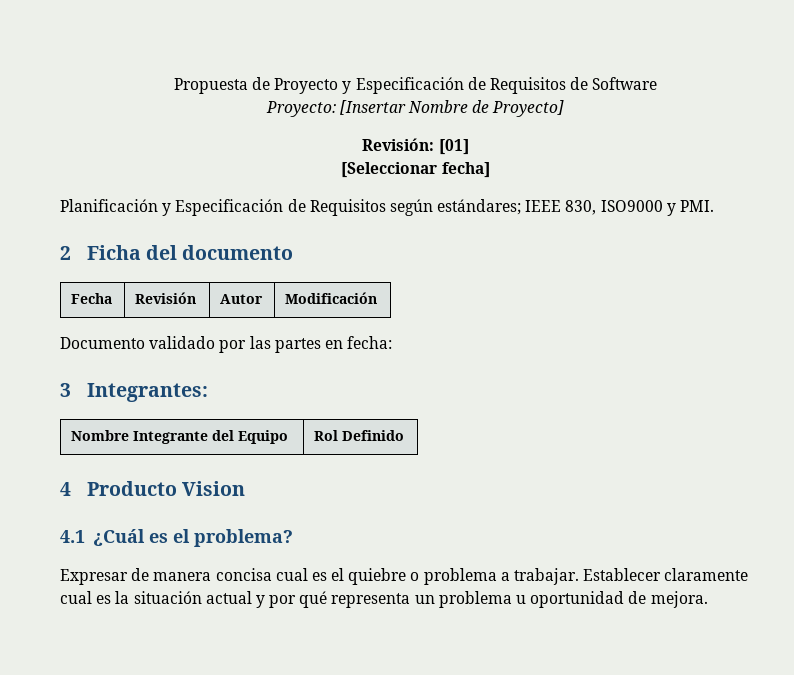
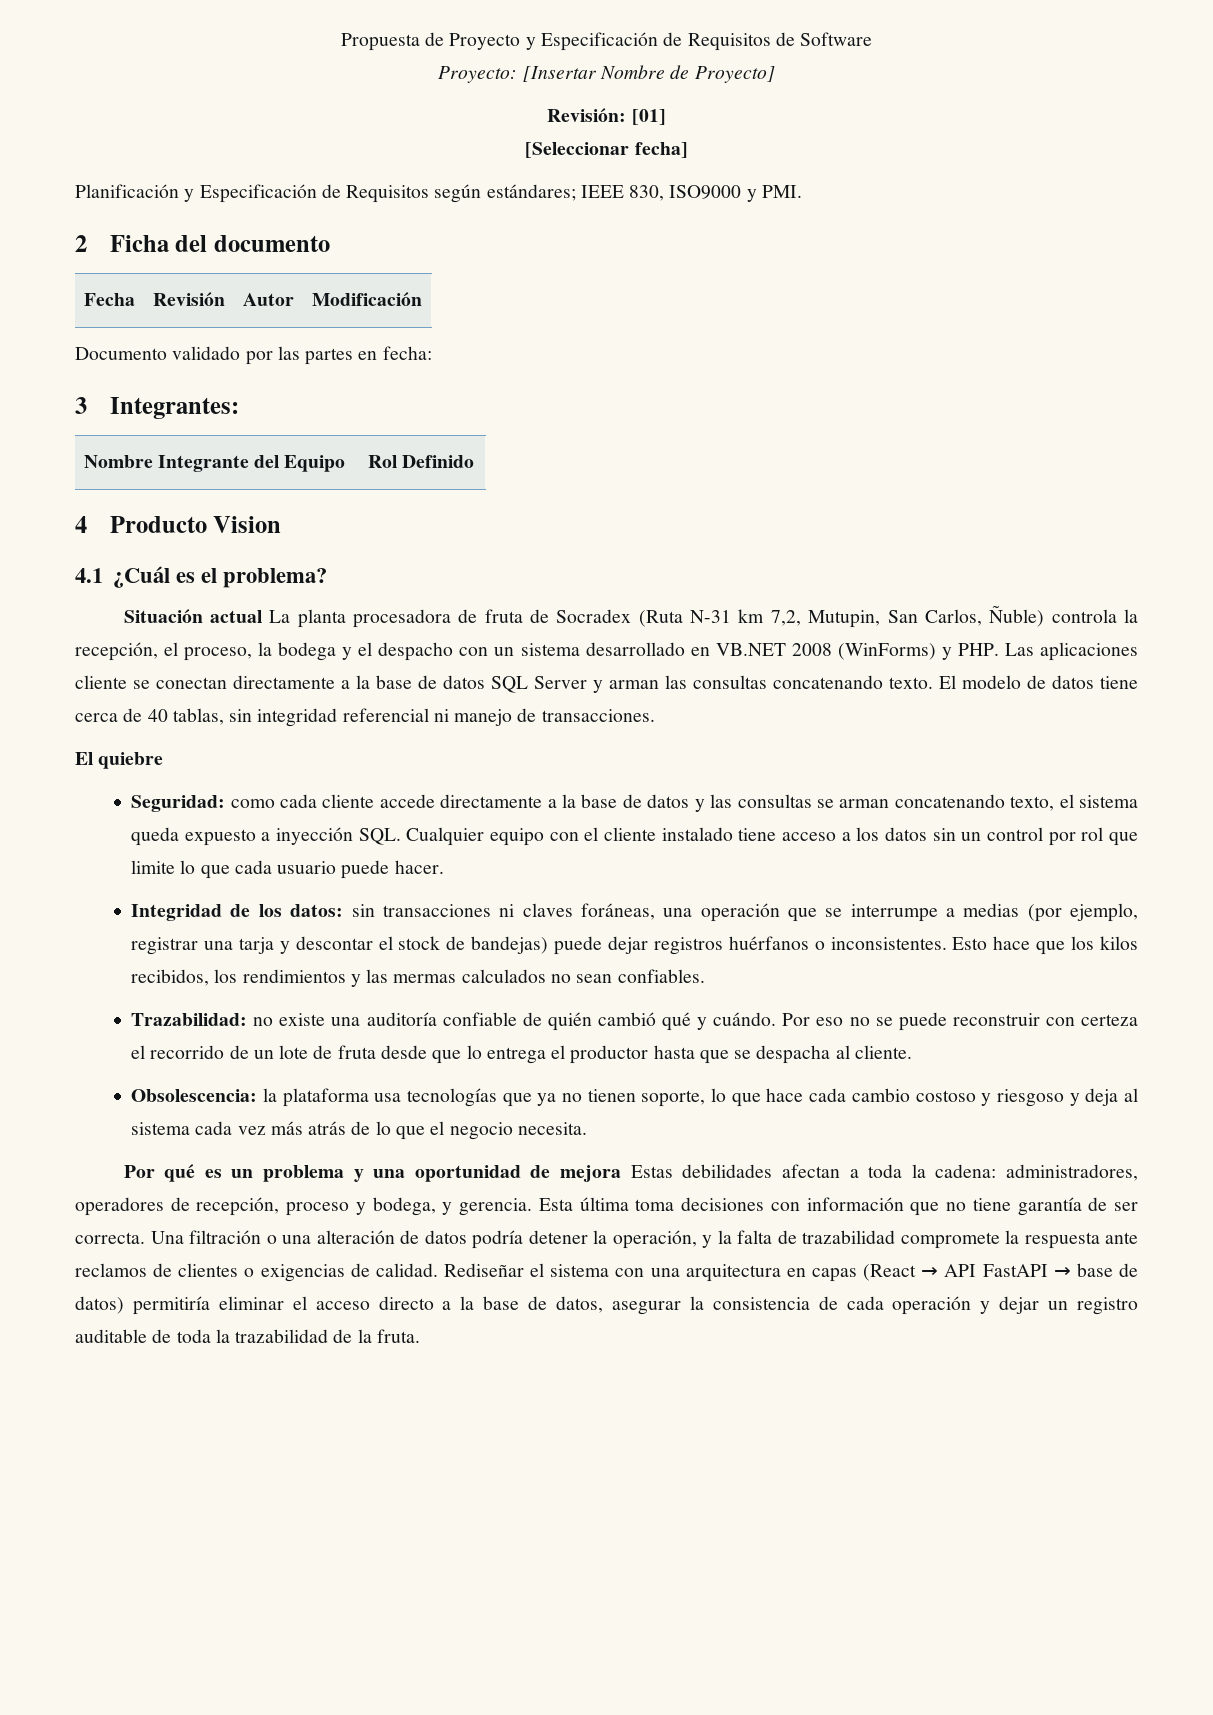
[60,568,749,585] [60,591,708,608] Expresar de manera concisa cual es el quiebre o problema a trabajar. Establecer claramente cual es la situación actual y por qué representa un problema u oportunidad de mejora. -> [123,605,1138,628] [75,642,1138,661] [75,675,1138,693] [75,708,655,727] [75,752,164,769] [131,794,1139,812] [131,827,1138,846] [131,860,444,879] [131,903,1138,922] [131,936,1138,955] [131,969,705,987] [131,1012,1138,1031] [131,1045,912,1064] [131,1088,1138,1107] [131,1121,587,1140] [123,1164,1138,1182] [75,1197,1138,1216] [75,1230,1138,1249] [75,1263,1138,1282] [75,1296,1138,1315] [75,1329,420,1343] Situación actual La planta procesadora de fruta de Socradex (Ruta N-31 km 7,2, Mutupin, San Carlos, Ñuble) controla la recepción, el proceso, la bodega y el despacho con un sistema desarrollado en VB.NET 2008 (WinForms) y PHP. Las aplicaciones cliente se conectan directamente a la base de datos SQL Server y arman las consultas concatenando texto. El modelo de datos tiene cerca de 40 tablas, sin integridad referencial ni manejo de transacciones. // El quiebre // Seguridad: como cada cliente accede directamente a la base de datos y las consultas se arman concatenando texto, el sistema queda expuesto a inyección SQL. Cualquier equipo con el cliente instalado tiene acceso a los datos sin un control por rol que limite lo que cada usuario puede hacer. // Integridad de los datos: sin transacciones ni claves foráneas, una operación que se interrumpe a medias (por ejemplo, registrar una tarja y descontar el stock de bandejas) puede dejar registros huérfanos o inconsistentes. Esto hace que los kilos recibidos, los rendimientos y las mermas calculados no sean confiables. // Trazabilidad: no existe una auditoría confiable de quién cambió qué y cuándo. Por eso no se puede reconstruir con certeza el recorrido de un lote de fruta desde que lo entrega el productor hasta que se despacha al cliente. // Obsolescencia: la plataforma usa tecnologías que ya no tienen soporte, lo que hace cada cambio costoso y riesgoso y deja al sistema cada vez más atrás de lo que el negocio necesita. // Por qué es un problema y una oportunidad de mejora Estas debilidades afectan a toda la cadena: administradores, operadores de recepción, proceso y bodega, y gerencia. Esta última toma decisiones con información que no tiene garantía de ser correcta. Una filtración o una alteración de datos podría detener la operación, y la falta de trazabilidad compromete la respuesta ante reclamos de clientes o exigencias de calidad. Rediseñar el sistema con una arquitectura en capas (React → API FastAPI → base de datos) permitiría eliminar el acceso directo a la base de datos, asegurar la consistencia de cada operación y dejar un registro auditable de toda la trazabilidad de la fruta.

